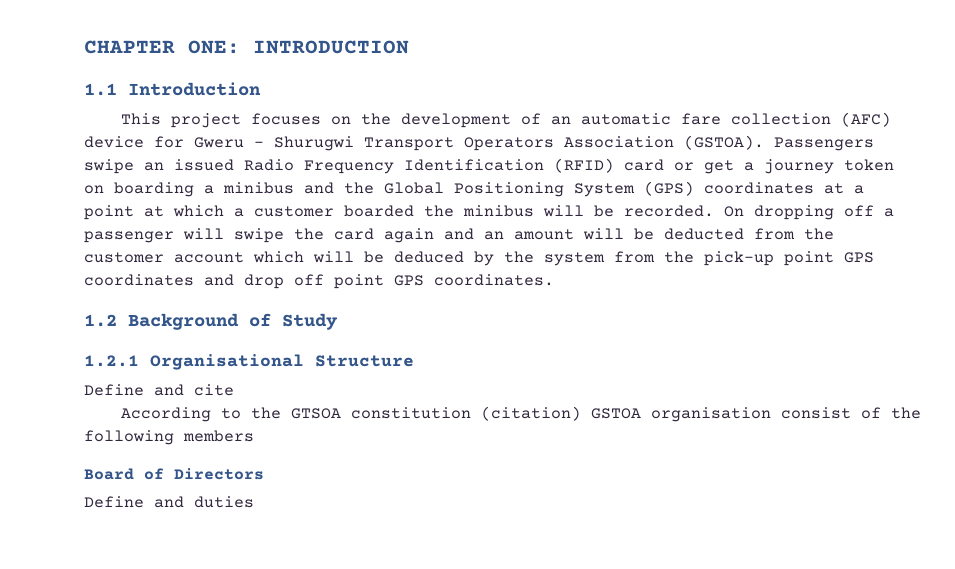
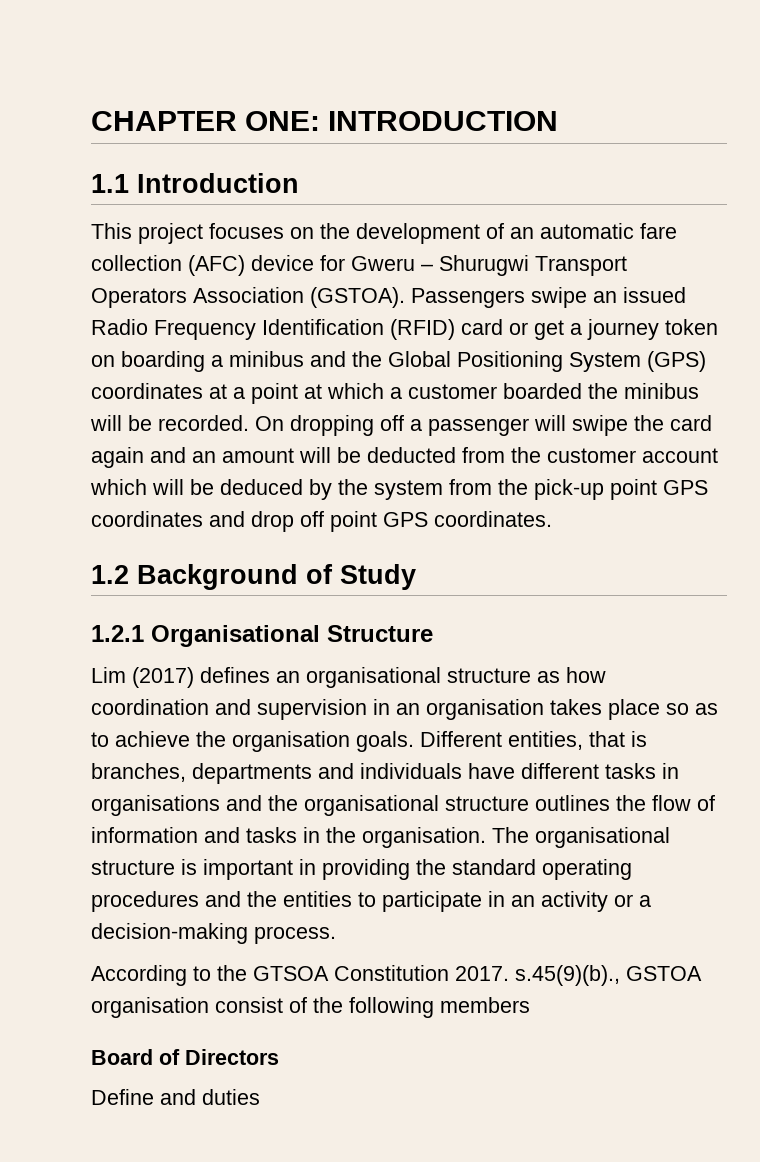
[84,384,234,396] Define and cite -> [91,667,606,688] [91,699,718,720] [91,731,647,752] [91,763,679,784] [91,795,715,816] [91,827,670,848] [91,859,632,880] [91,891,651,912] [91,923,336,944] Lim (2017) defines an organisational structure as how coordination and supervision in an organisation takes place so as to achieve the organisation goals. Different entities, that is branches, departments and individuals have different tasks in organisations and the organisational structure outlines the flow of information and tasks in the organisation. The organisational structure is important in providing the standard operating procedures and the entities to participate in an activity or a decision-making process.
[351,406,582,421] constitution (citation) -> [334,965,620,986] Constitution 2017. s.45(9)(b).,

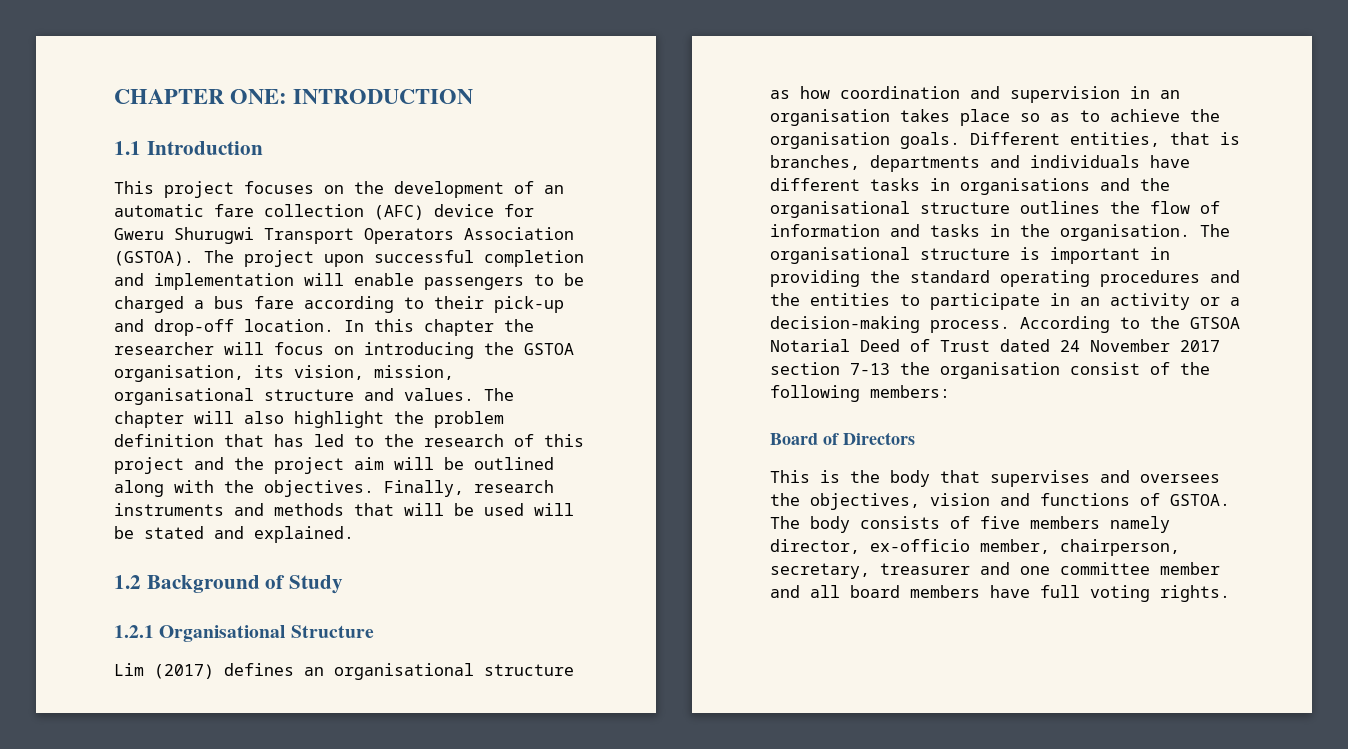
[421,264,433,271] – -> (164, 234) none
[411,287,686,308] [91,319,718,340] [91,351,706,372] [91,383,699,404] [90,415,712,436] [91,447,718,468] [90,479,708,500] [91,511,552,532] Passengers swipe an issued Radio Frequency Identification (RFID) card or get a journey token on boarding a minibus and the Global Positioning System (GPS) coordinates at a point at which a customer boarded the minibus will be recorded. On dropping off a passenger will swipe the card again and an amount will be deducted from the customer account which will be deduced by the system from the pick-up point GPS coordinates and drop off point GPS coordinates. -> [204,250,584,267] [114,273,584,290] [114,296,564,313] [114,319,534,336] [114,342,574,359] [114,365,454,382] [114,388,514,405] [114,411,504,428] [114,434,584,447] [114,457,554,474] [114,480,554,497] [114,503,574,516] [114,526,354,543] The project upon successful completion and implementation will enable passengers to be charged a bus fare according to their pick-up and drop-off location. In this chapter the researcher will focus on introducing the GSTOA organisation, its vision, mission, organisational structure and values. The chapter will also highlight the problem definition that has led to the research of this project and the project aim will be outlined along with the objectives. Finally, research instruments and methods that will be used will be stated and explained.
(336, 935) // -> (1010, 326) none
[334,965,702,986] Constitution 2017. s.45(9)(b)., GSTOA -> [770,339,1220,352] [770,362,930,375] Notarial Deed of Trust dated 24 November 2017 section 7-13 the
[440,997,530,1013] members -> [870,385,950,398] members:
[91,1089,260,1105] Define and duties -> [770,470,1220,487] [770,493,1230,510] [770,516,1170,533] [770,539,1180,556] [770,562,1220,579] [770,585,1230,602] This is the body that supervises and oversees the objectives, vision and functions of GSTOA. The body consists of five members namely director, ex-officio member, chairperson, secretary, treasurer and one committee member and all board members have full voting rights.

